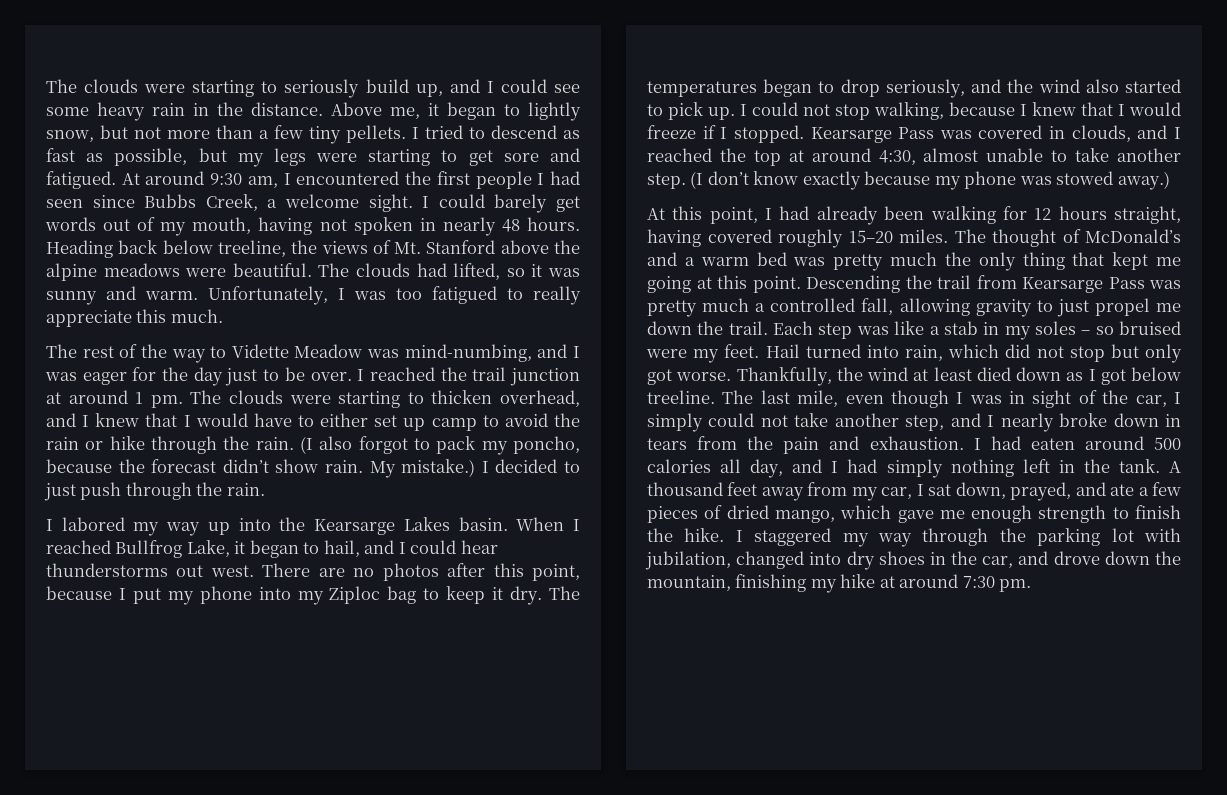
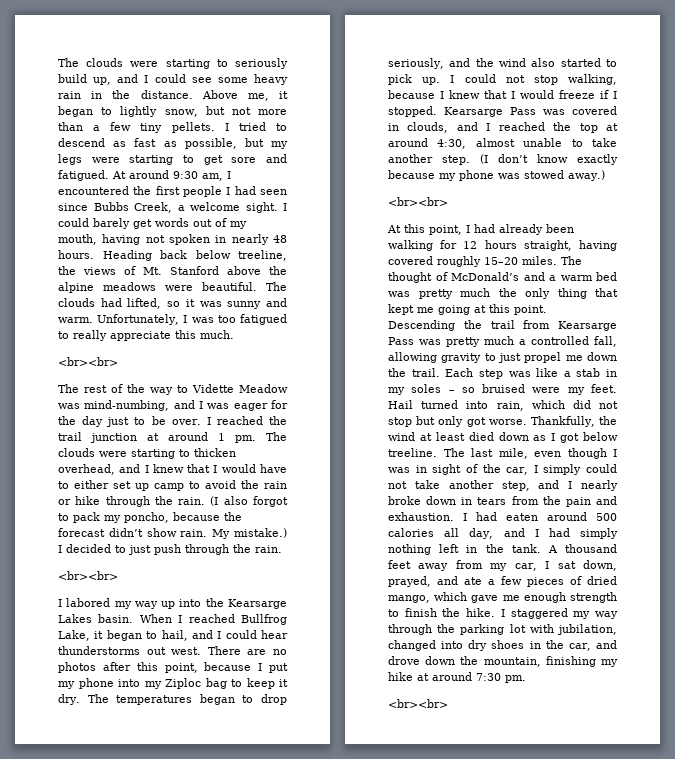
(223, 316) none -> [58,357,118,366] // <br><br>
(265, 489) none -> [58,571,118,580] // <br><br>
(1170, 180) none -> [388,197,448,206] // <br><br>
(1032, 585) none -> [388,699,448,708] // <br><br>

